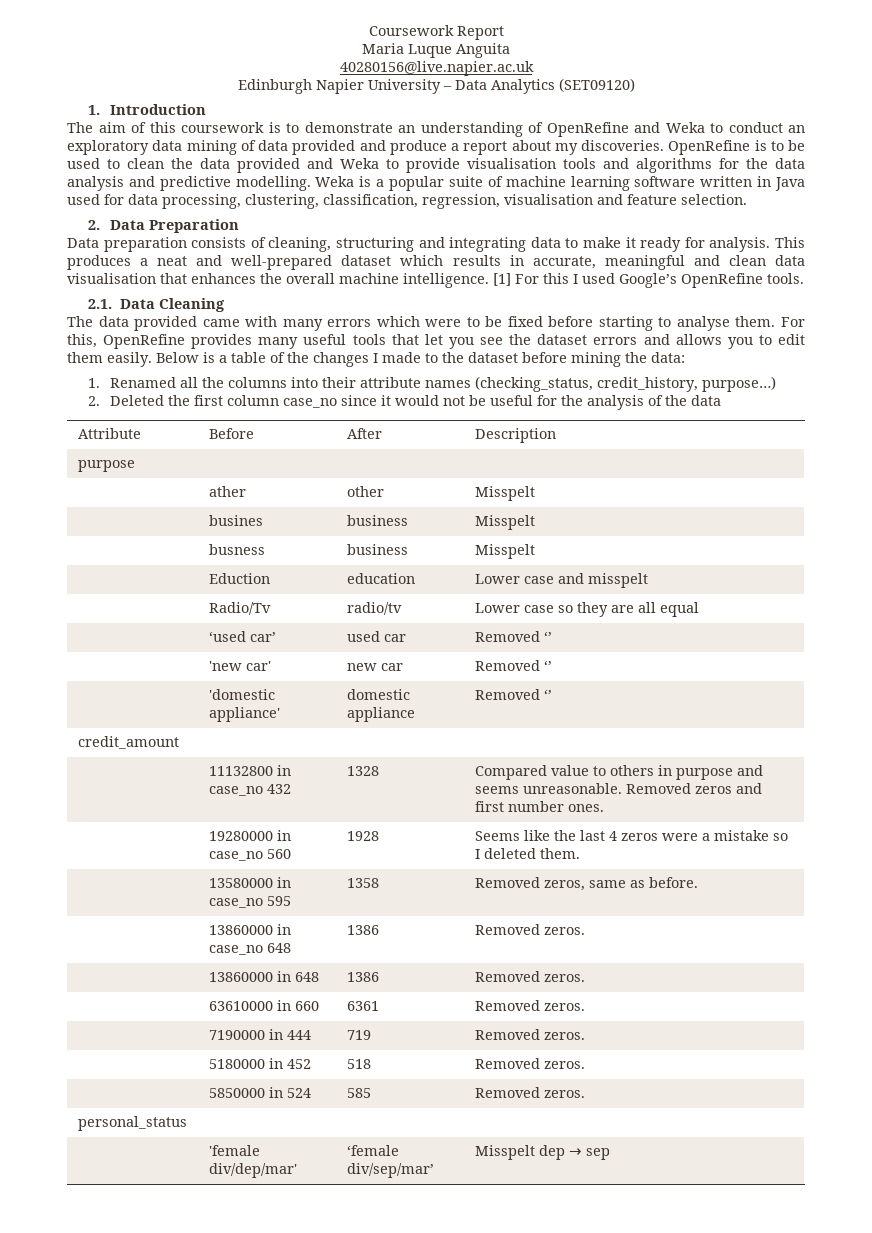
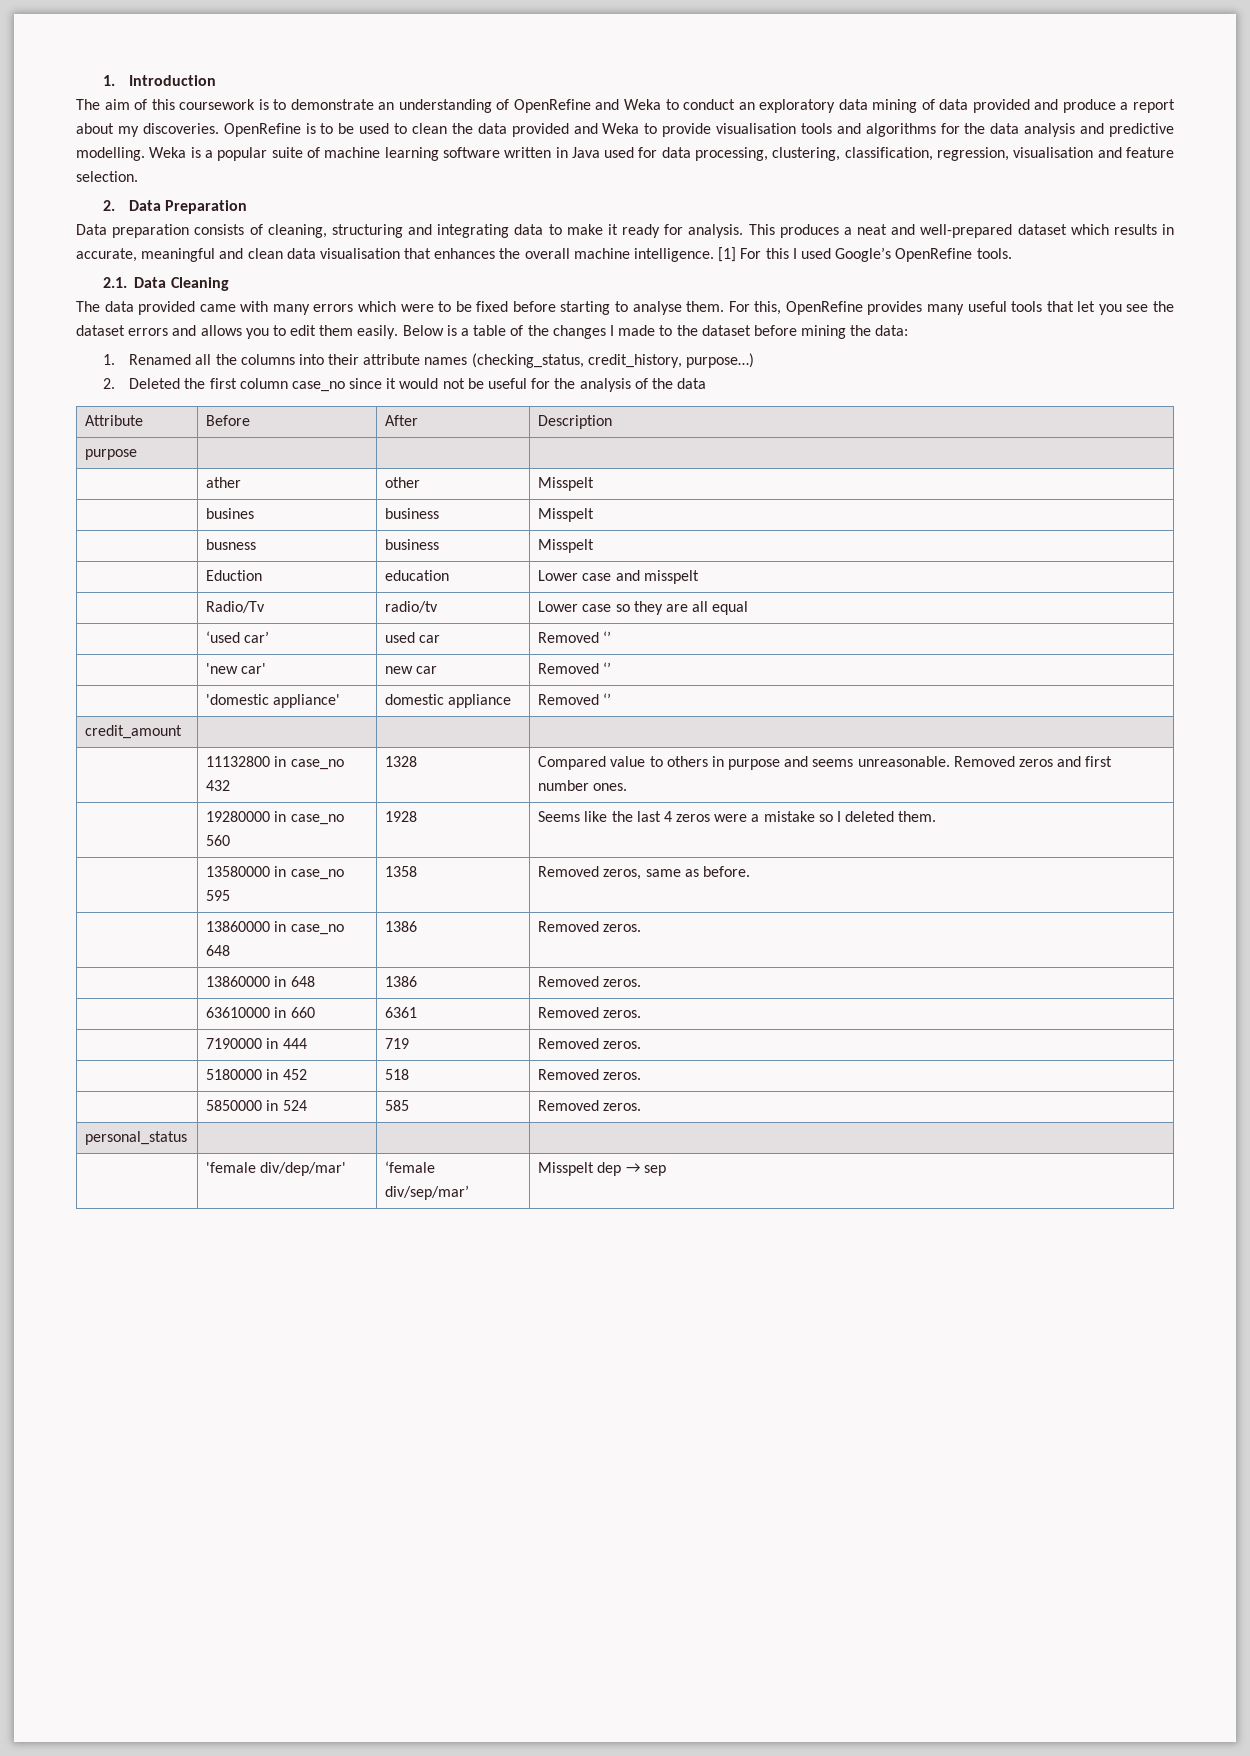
[368,25,504,40] [362,43,510,58] [339,61,534,76] [237,78,635,94] Coursework Report // Maria Luque Anguita // 40280156@live.napier.ac.uk // Edinburgh Napier University – Data Analytics (SET09120) // -> (102, 80) none

